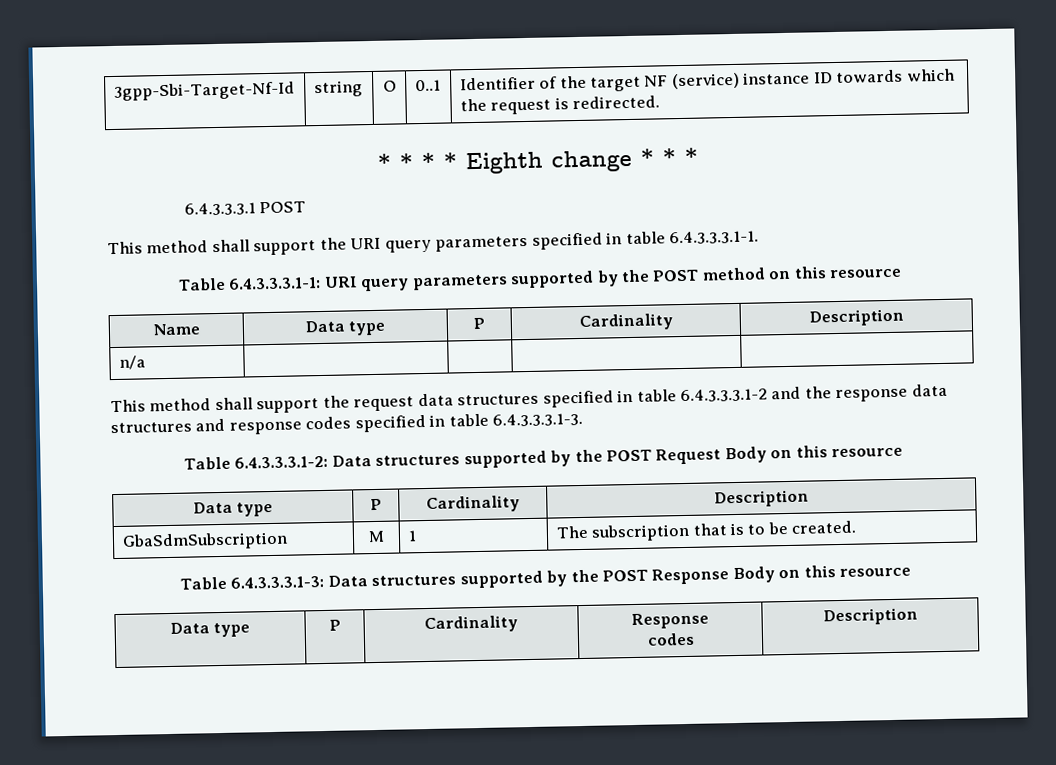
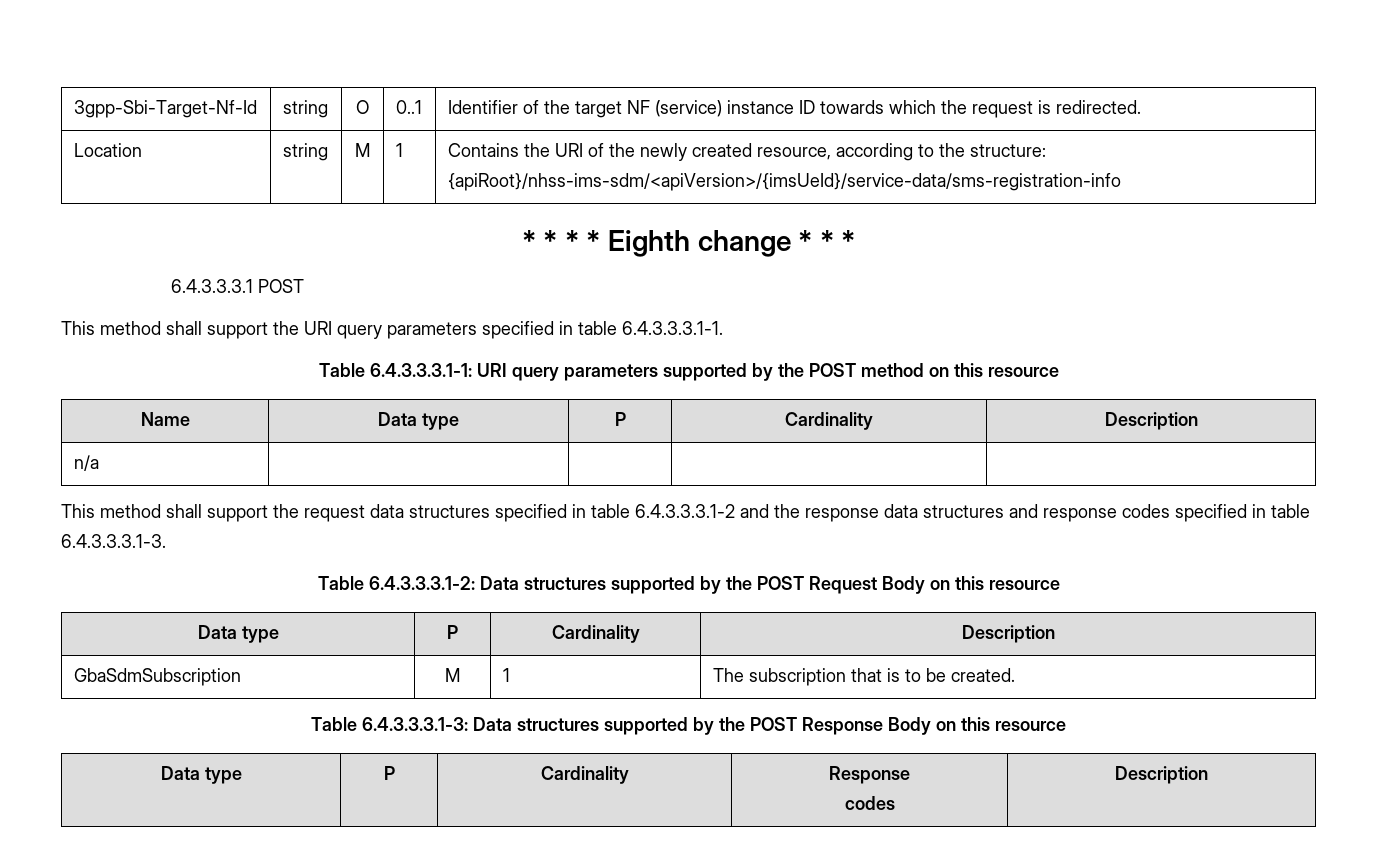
(660, 102) none -> [73,143,142,157] [282,143,328,161] [355,143,370,157] [395,143,403,157] [447,143,1046,161] [447,173,1121,191] // Location | string | M | 1 | Contains the URI of the newly created resource, according to the structure: {apiRoot}/nhss-ims-sdm/<apiVersion>/{imsUeId}/service-data/sms-registration-info

